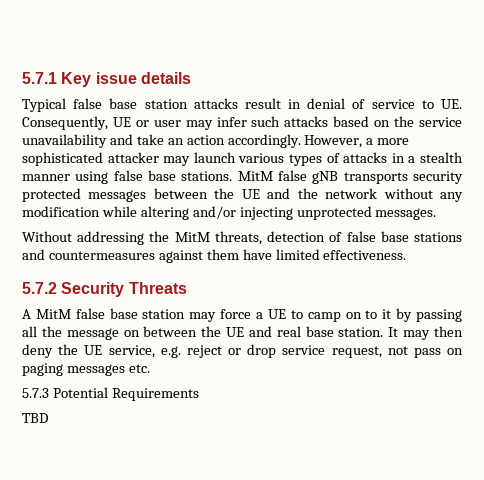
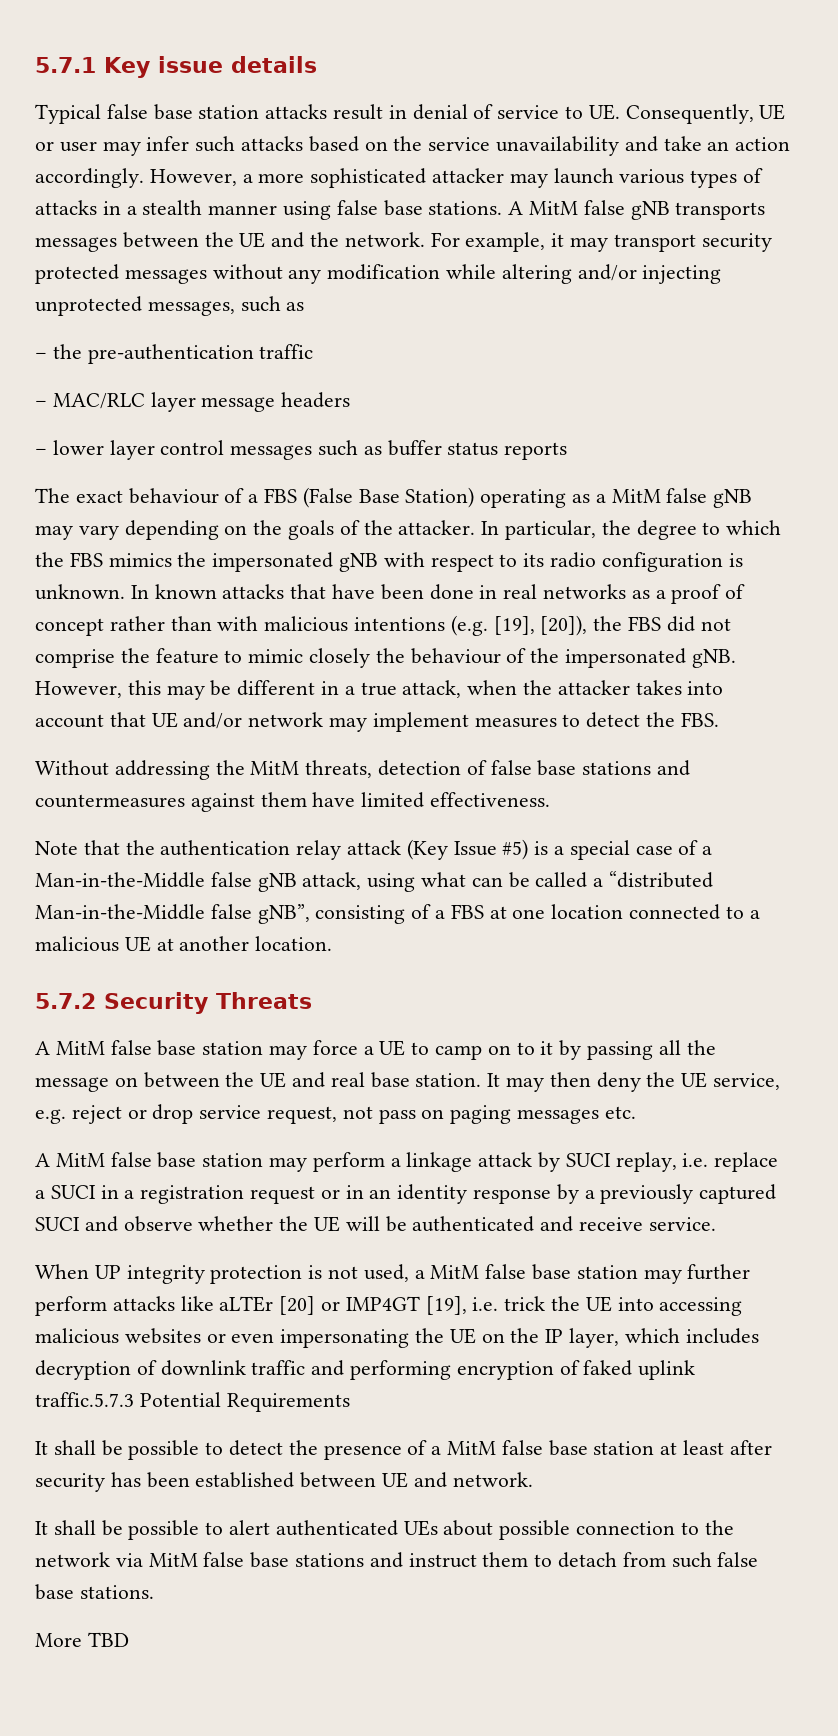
(233, 176) none -> [508,201,524,215] A
[412,171,463,184] [22,188,81,202] security protected -> (766, 211) none
[325,188,378,199] network -> [344,232,772,252] [35,264,207,284] network. For example, it may transport security protected messages
[375,208,437,220] messages. -> [147,296,305,316] [35,344,314,364] [35,392,351,412] [35,440,568,460] [35,487,753,508] [35,520,782,540] [35,552,743,572] [35,584,746,604] [35,615,731,636] [35,648,736,668] [35,680,724,700] [35,712,719,732] messages, such as // – the pre-authentication traffic // – MAC/RLC layer message headers // – lower layer control messages such as buffer status reports // The exact behaviour of a FBS (False Base Station) operating as a MitM false gNB may vary depending on the goals of the attacker. In particular, the degree to which the FBS mimics the impersonated gNB with respect to its radio configuration is unknown. In known attacks that have been done in real networks as a proof of concept rather than with malicious intentions (e.g. [19], [20]), the FBS did not comprise the feature to mimic closely the behaviour of the impersonated gNB. However, this may be different in a true attack, when the attacker takes into account that UE and/or network may implement measures to detect the FBS.
(407, 255) none -> [35,839,713,860] [35,871,714,892] [35,904,760,924] [35,936,333,952] // Note that the authentication relay attack (Key Issue #5) is a special case of a Man-in-the-Middle false gNB attack, using what can be called a “distributed Man-in-the-Middle false gNB”, consisting of a FBS at one location connected to a malicious UE at another location.
[22,387,199,401] 5.7.3 Potential Requirements // -> [35,1152,779,1172] [35,1184,777,1204] [35,1216,716,1232] [35,1264,751,1284] [35,1296,743,1316] [35,1328,759,1348] [35,1360,696,1380] [35,1392,350,1412] [35,1440,772,1460] [35,1472,533,1492] [35,1520,734,1540] [35,1552,759,1568] [35,1584,154,1600] [35,1633,82,1647] A MitM false base station may perform a linkage attack by SUCI replay, i.e. replace a SUCI in a registration request or in an identity response by a previously captured SUCI and observe whether the UE will be authenticated and receive service. // When UP integrity protection is not used, a MitM false base station may further perform attacks like aLTEr [20] or IMP4GT [19], i.e. trick the UE into accessing malicious websites or even impersonating the UE on the IP layer, which includes decryption of downlink traffic and performing encryption of faked uplink traffic.5.7.3 Potential Requirements // It shall be possible to detect the presence of a MitM false base station at least after security has been established between UE and network. // It shall be possible to alert authenticated UEs about possible connection to the network via MitM false base stations and instruct them to detach from such false base stations. // More

